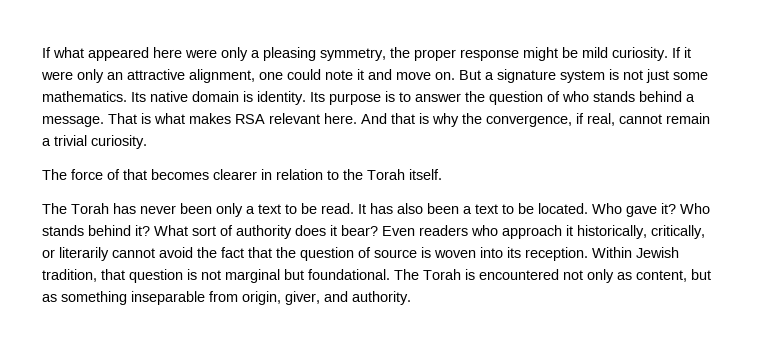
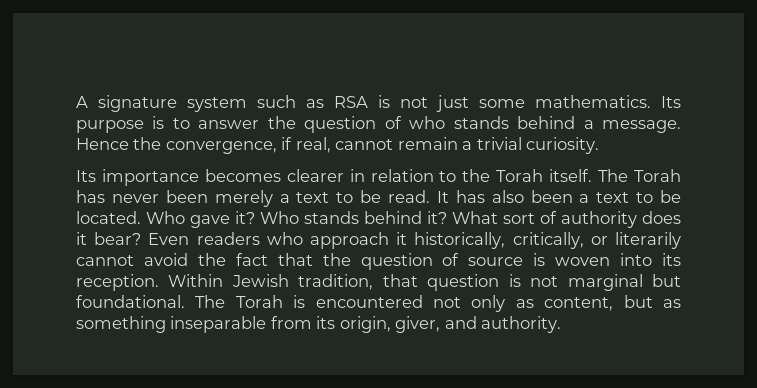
[42,47,691,61] [41,69,605,83] If what appeared here were only a pleasing symmetry, the proper response might be mild curiosity. If it were only an attractive alignment, one could note it and move on. But a signature system -> [76,95,368,112] A signature system such as RSA
[150,91,325,105] native domain is identity. Its -> (681, 102) none
[108,113,459,127] That is what makes RSA relevant here. And that is why -> [76,138,129,150] Hence
[42,169,147,180] The force of that -> [76,169,199,186] Its importance
(442, 174) // -> (593, 175) none
[216,203,243,217] only -> [214,190,273,207] merely
(238, 296) none -> [316,316,336,329] its

